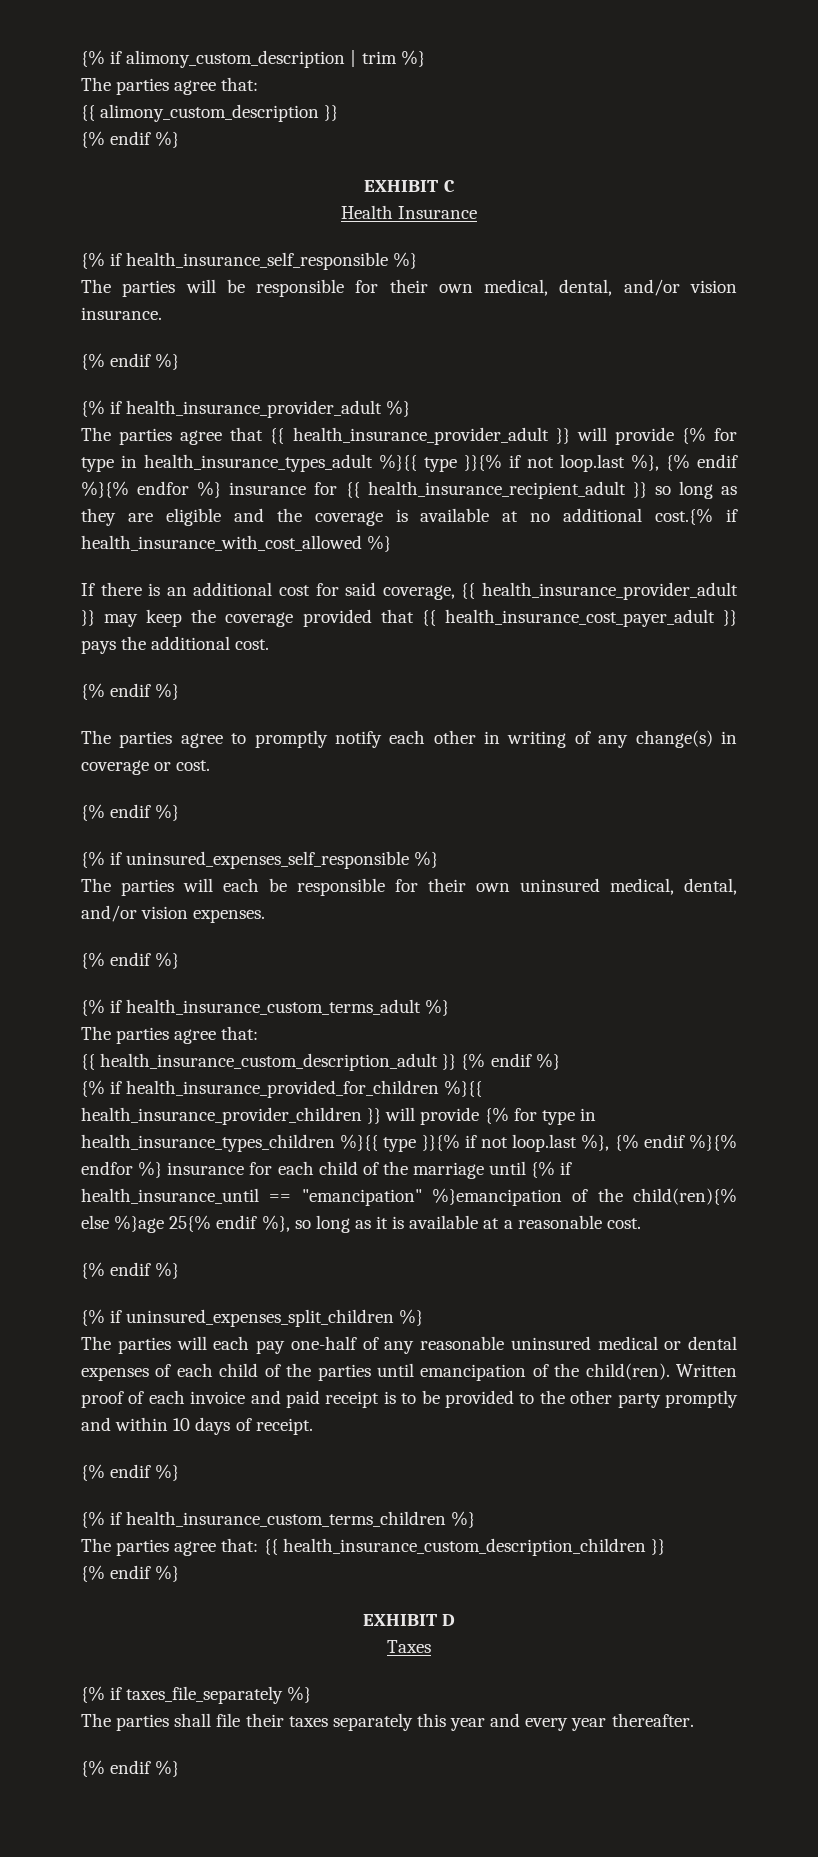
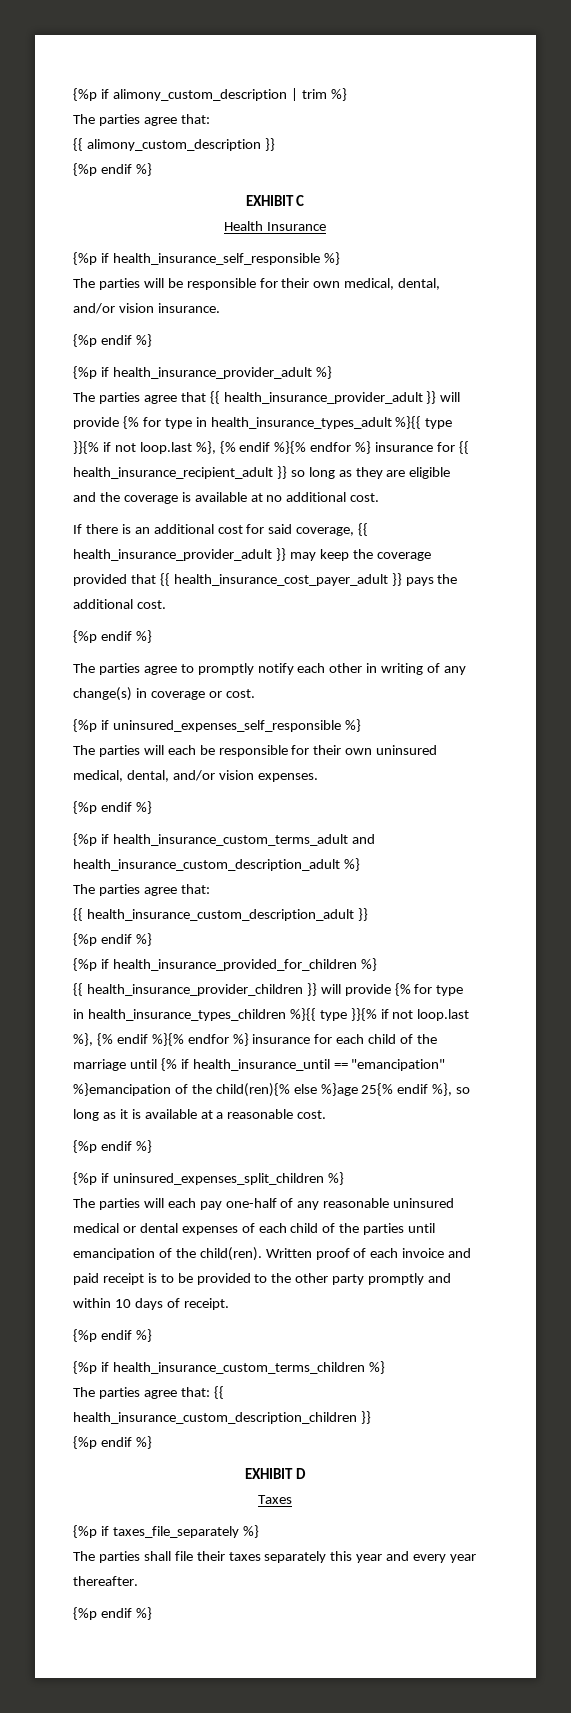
[81,50,105,67] {% -> [73,88,97,101] {%p
[81,131,105,148] {% -> [73,163,97,176] {%p
[81,252,105,269] {% -> [73,252,97,265] {%p
[81,353,180,370] [81,400,105,417] {% endif %} // {% -> [73,334,152,347] [73,366,97,379] {%p endif %} // {%p
[655,508,738,525] [81,535,392,552] cost.{% if health_insurance_with_cost_allowed %} -> [350,493,380,502] cost.
[81,683,105,700] {% -> [73,630,97,643] {%p
[81,804,180,821] [81,851,105,868] {% endif %} // {% -> [73,719,97,732] {%p
[81,952,180,969] [81,999,105,1016] {% endif %} // {% -> [73,801,152,814] [73,833,97,846] {%p endif %} // {%p
(422, 1007) none -> [351,834,375,844] [73,859,340,871] and health_insurance_custom_description_adult
[461,1053,560,1070] [81,1080,105,1097] {% endif %} // {% -> [73,933,152,946] [73,958,97,971] // {%p endif %} // {%p
[444,1080,483,1097] %}{{ -> [360,958,377,971] [73,983,83,996] %} // {{
[81,1262,180,1279] [81,1309,105,1326] {% endif %} // {% -> [73,1140,152,1153] [73,1172,97,1185] {%p endif %} // {%p
[81,1464,180,1481] [81,1511,105,1528] {% endif %} // {% -> [73,1329,152,1342] [73,1361,97,1374] {%p endif %} // {%p
[81,1565,105,1582] {% -> [73,1436,97,1449] {%p
[81,1686,105,1703] {% -> [73,1525,97,1538] {%p
[81,1760,105,1777] {% -> [73,1607,97,1620] {%p

